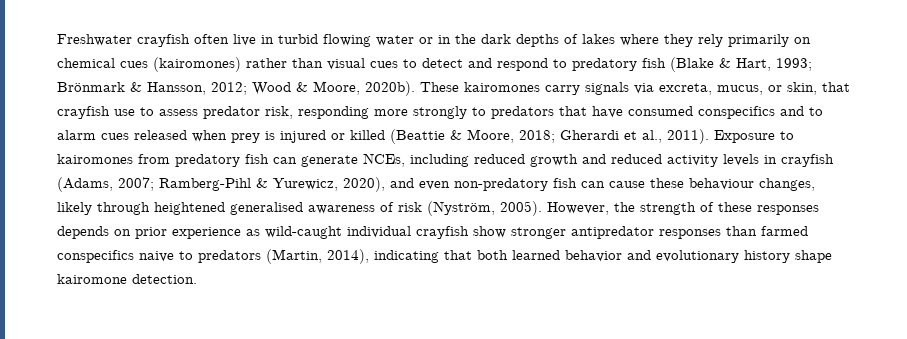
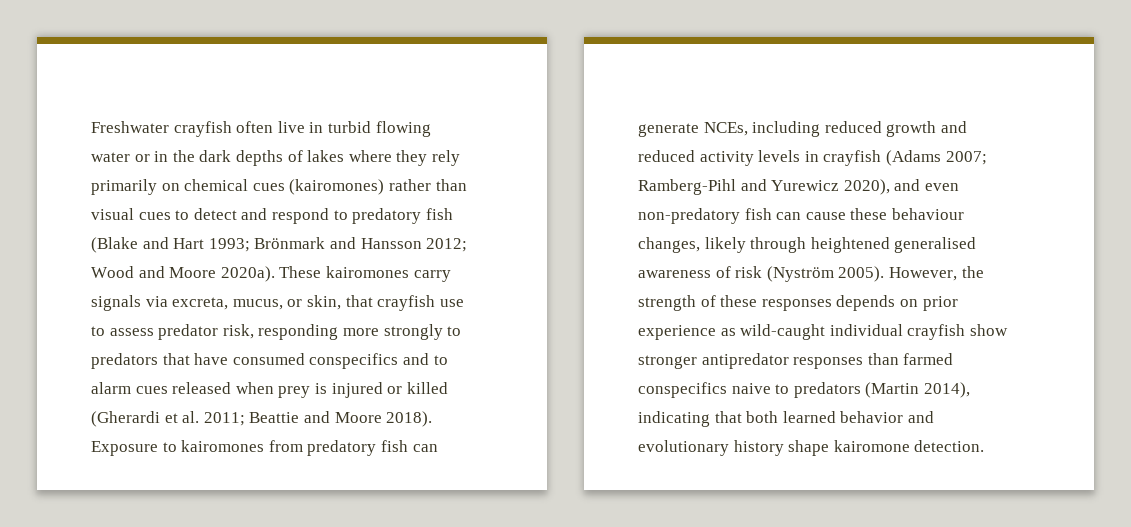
[719,58,812,71] [57,81,415,96] & Hart, 1993; Brönmark & Hansson, 2012; Wood & Moore, 2020b). -> [142,237,468,252] [91,266,275,282] and Hart 1993; Brönmark and Hansson 2012; Wood and Moore 2020a).
[390,129,709,144] (Beattie & Moore, 2018; Gherardi et al., 2011). -> [91,411,433,427] (Gherardi et al. 2011; Beattie and Moore 2018).
[57,177,113,192] (Adams, -> [885,150,941,166] (Adams
[256,178,338,191] & Yurewicz, -> [740,179,840,191] and Yurewicz
[427,201,495,216] (Nyström, -> [766,266,834,282] (Nyström
[266,249,322,264] (Martin, -> [865,382,920,398] (Martin

